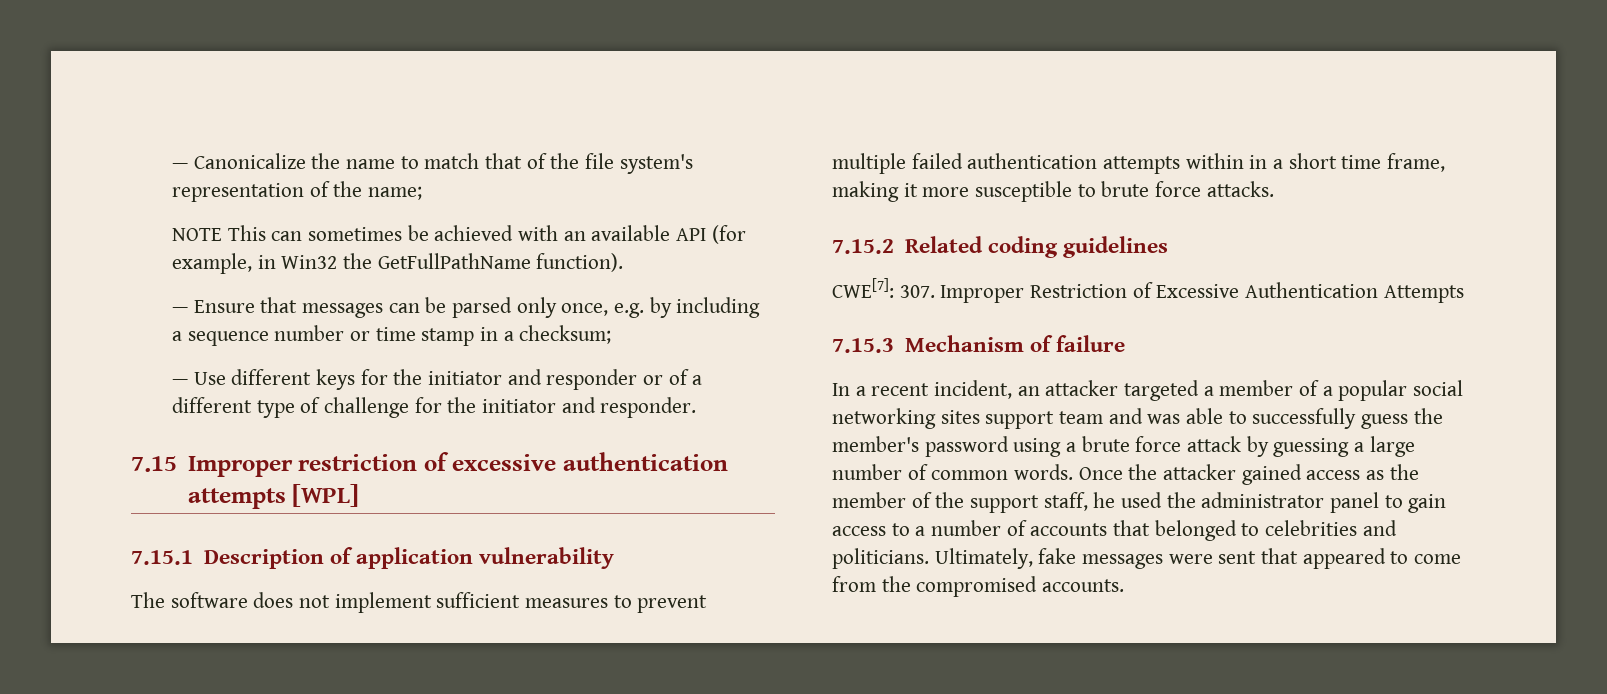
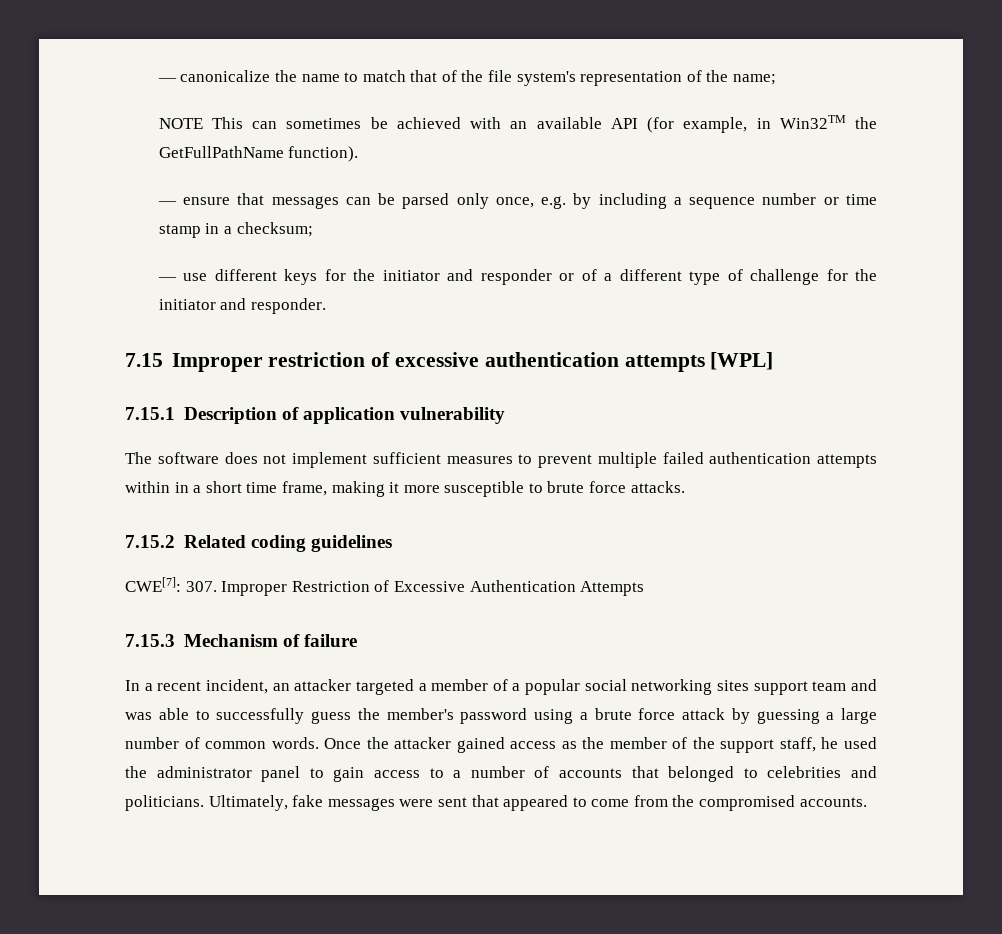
[172,153,306,169] — Canonicalize -> [157,70,271,82] — canonicalize
[281,255,338,269] Win32 -> [779,115,846,129] Win32TM
[193,300,255,313] Ensure -> [183,197,231,205] ensure
[193,372,226,385] Use -> [183,273,208,281] use

